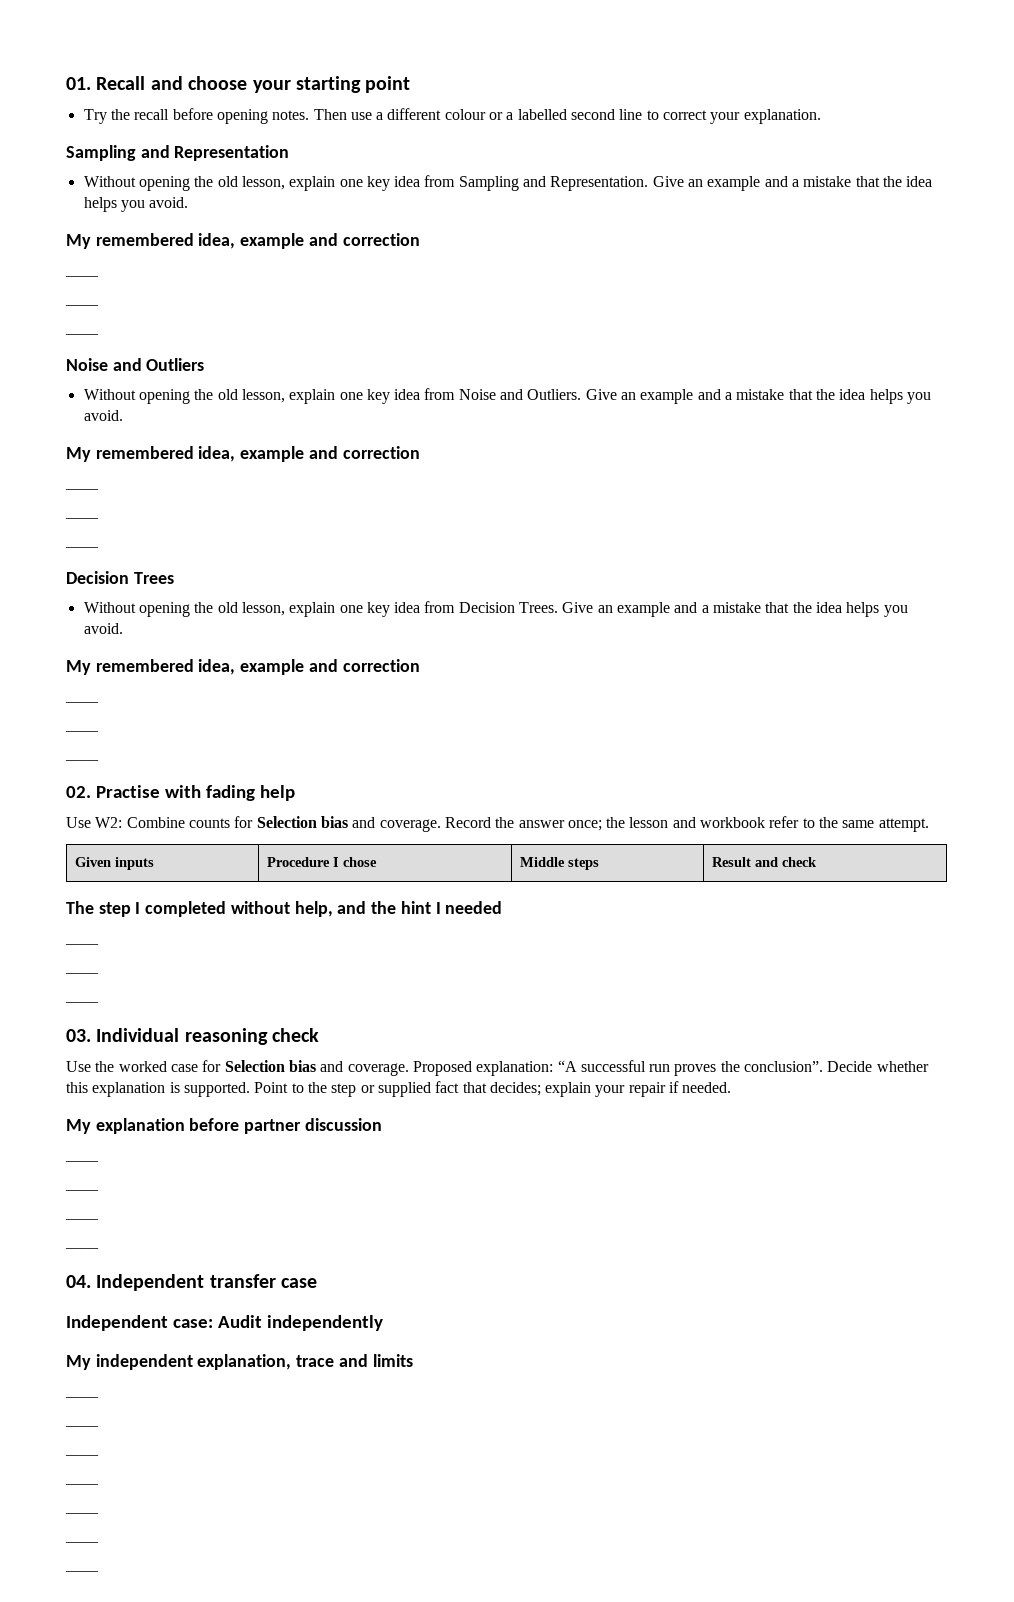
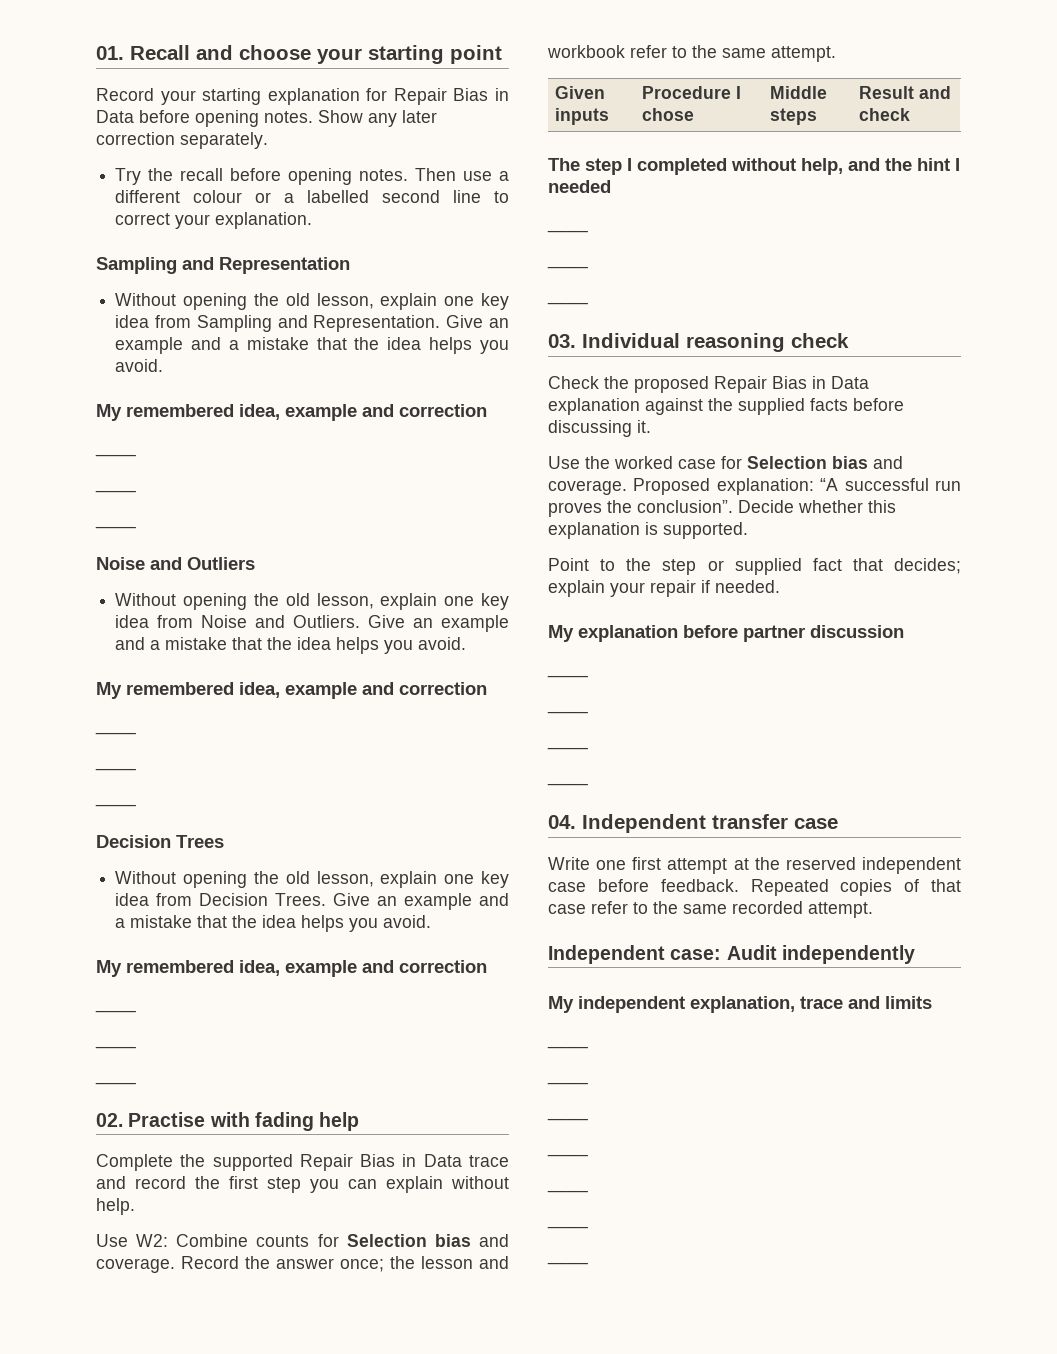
(411, 84) none -> [96,88,509,105] [96,110,437,127] [96,132,268,149] // Record your starting explanation for Repair Bias in Data before opening notes. Show any later correction separately.
(295, 793) none -> [96,1154,509,1171] [96,1176,509,1193] [96,1198,135,1215] // Complete the supported Repair Bias in Data trace and record the first step you can explain without help.
(320, 1035) none -> [548,376,869,393] [548,398,904,415] [548,420,651,437] // Check the proposed Repair Bias in Data explanation against the supplied facts before discussing it.
(250, 1089) none -> (748, 530) //
(318, 1283) none -> [548,857,961,874] [548,879,961,896] [548,901,873,918] // Write one first attempt at the reserved independent case before feedback. Repeated copies of that case refer to the same recorded attempt.

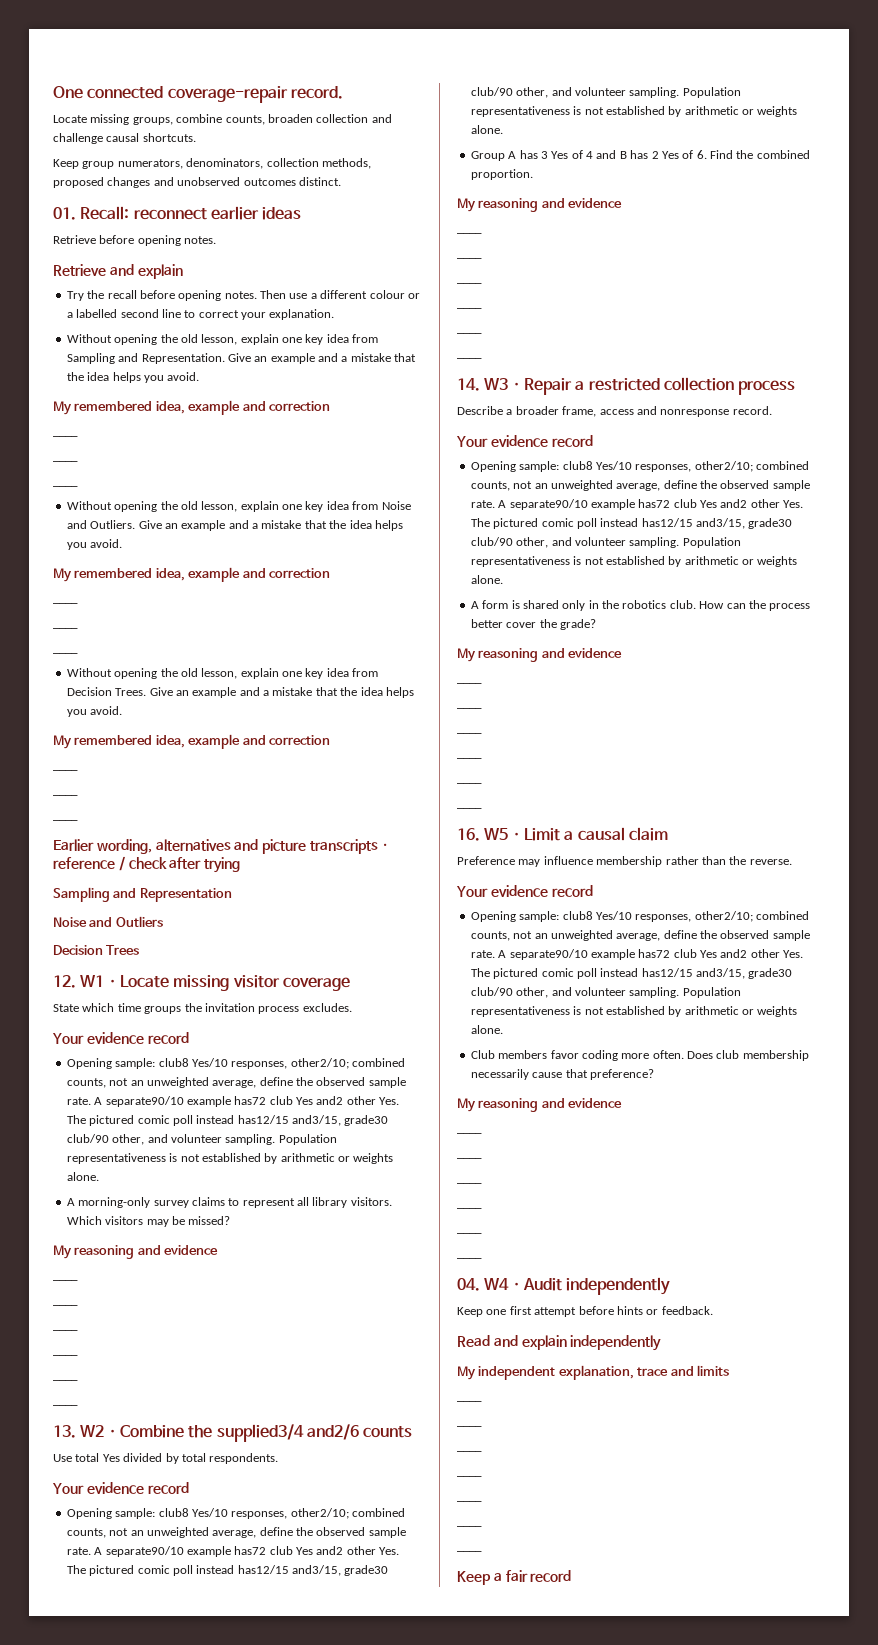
[96,45,502,64] [96,88,509,105] [96,110,437,127] [96,132,268,149] 01. Recall and choose your starting point // Record your starting explanation for Repair Bias in Data before opening notes. Show any later correction separately. -> [53,86,343,103] [53,114,392,125] [53,133,196,144] [53,158,371,169] [53,177,341,188] [53,206,302,220] [53,235,217,246] [53,264,183,279] One connected coverage-repair record. // Locate missing groups, combine counts, broaden collection and challenge causal shortcuts. // Keep group numerators, denominators, collection methods, proposed changes and unobserved outcomes distinct. // 01. Recall: reconnect earlier ideas // Retrieve before opening notes. // Retrieve and explain
[96,257,350,274] // Sampling and Representation -> (335, 314) none
[96,557,255,570] // Noise and Outliers -> (78, 486) none
[96,835,224,848] // Decision Trees -> (78, 653) none
[96,1112,360,1131] [96,1154,509,1171] [96,1176,509,1193] [96,1198,135,1215] [96,1234,509,1247] [96,1256,509,1273] [547,45,836,62] [555,86,606,99] [555,108,610,125] [642,86,742,99] [642,108,695,121] [770,86,828,99] [770,108,818,125] [859,86,952,99] [859,108,911,121] [548,158,960,175] [548,180,611,193] [547,229,588,233] [547,265,588,269] [547,301,588,305] [548,333,849,352] [548,376,869,393] [548,398,904,415] [548,420,651,437] [548,456,903,469] [548,478,961,495] [548,500,896,517] [548,522,748,539] [548,558,961,575] [548,580,780,597] [548,625,904,642] 02. Practise with fading help // Complete the supported Repair Bias in Data trace and record the first step you can explain without help. // Use W2: Combine counts for Selection bias and coverage. Record the answer once; the lesson and workbook refer to the same attempt. // Given inputs | Procedure I chose | Middle steps | Result and check // The step I completed without help, and the hint I needed // ____ // ____ // ____ // 03. Individual reasoning check // Check the proposed Repair Bias in Data explanation against the supplied facts before discussing it. // Use the worked case for Selection bias and coverage. Proposed explanation: “A successful run proves the conclusion”. Decide whether this explanation is supported. // Point to the step or supplied fact that decides; explain your repair if needed. // My explanation before partner discussion -> [53,839,388,854] [53,856,241,873] [53,887,232,902] [53,916,163,927] [53,945,140,955] [53,975,350,991] [53,1003,352,1014] [52,1032,189,1044] [66,1058,405,1069] [66,1077,406,1088] [66,1096,400,1107] [66,1115,389,1126] [66,1134,337,1145] [66,1153,394,1164] [66,1172,99,1181] [66,1197,392,1208] [66,1216,231,1227] [53,1245,219,1259] [53,1279,78,1281] [53,1304,78,1306] [53,1329,78,1331] [53,1354,78,1356] [53,1379,78,1381] [53,1404,78,1406] [53,1424,413,1442] [53,1453,279,1464] [52,1482,189,1494] [66,1508,405,1519] [66,1527,406,1538] [66,1546,400,1557] [66,1565,389,1576] [470,87,741,98] [470,106,798,117] [470,125,503,134] [470,150,810,161] [470,169,533,180] [457,198,623,212] [457,232,482,234] [457,257,482,259] [457,282,482,284] [457,307,482,309] [457,332,482,334] [457,357,482,359] [457,377,796,395] [457,406,772,417] [456,435,593,447] [470,461,809,472] [470,480,810,491] [470,499,804,510] [470,518,793,529] [470,537,741,548] [470,556,798,567] [470,575,503,584] [470,600,811,611] [470,619,596,630] [457,648,623,662] [457,682,482,684] [457,707,482,709] [457,732,482,734] [457,757,482,759] [457,782,482,784] [457,807,482,809] [457,827,668,841] [457,856,792,867] [456,885,593,897] [470,911,809,922] [470,930,810,941] [470,949,804,960] [470,968,793,979] [470,987,741,998] [470,1006,798,1017] [470,1025,503,1034] [470,1050,809,1061] [470,1069,654,1080] [457,1098,623,1112] [457,1132,482,1134] [457,1157,482,1159] Earlier wording, alternatives and picture transcripts · reference / check after trying // Sampling and Representation // Noise and Outliers // Decision Trees // 12. W1 · Locate missing visitor coverage // State which time groups the invitation process excludes. // Your evidence record // Opening sample: club8 Yes/10 responses, other2/10; combined counts, not an unweighted average, define the observed sample rate. A separate90/10 example has72 club Yes and2 other Yes. The pictured comic poll instead has12/15 and3/15, grade30 club/90 other, and volunteer sampling. Population representativeness is not established by arithmetic or weights alone. // A morning-only survey claims to represent all library visitors. Which visitors may be missed? // My reasoning and evidence // ____ // ____ // ____ // ____ // ____ // ____ // 13. W2 · Combine the supplied3/4 and2/6 counts // Use total Yes divided by total respondents. // Your evidence record // Opening sample: club8 Yes/10 responses, other2/10; combined counts, not an unweighted average, define the observed sample rate. A separate90/10 example has72 club Yes and2 other Yes. The pictured comic poll instead has12/15 and3/15, grade30 club/90 other, and volunteer sampling. Population representativeness is not established by arithmetic or weights alone. // Group A has 3 Yes of 4 and B has 2 Yes of 6. Find the combined proportion. // My reasoning and evidence // ____ // ____ // ____ // ____ // ____ // ____ // 14. W3 · Repair a restricted collection process // Describe a broader frame, access and nonresponse record. // Your evidence record // Opening sample: club8 Yes/10 responses, other2/10; combined counts, not an unweighted average, define the observed sample rate. A separate90/10 example has72 club Yes and2 other Yes. The pictured comic poll instead has12/15 and3/15, grade30 club/90 other, and volunteer sampling. Population representativeness is not established by arithmetic or weights alone. // A form is shared only in the robotics club. How can the process better cover the grade? // My reasoning and evidence // ____ // ____ // ____ // ____ // ____ // ____ // 16. W5 · Limit a causal claim // Preference may influence membership rather than the reverse. // Your evidence record // Opening sample: club8 Yes/10 responses, other2/10; combined counts, not an unweighted average, define the observed sample rate. A separate90/10 example has72 club Yes and2 other Yes. The pictured comic poll instead has12/15 and3/15, grade30 club/90 other, and volunteer sampling. Population representativeness is not established by arithmetic or weights alone. // Club members favor coding more often. Does club membership necessarily cause that preference? // My reasoning and evidence // ____ // ____
[582,814,838,833] [548,857,961,874] [548,879,961,896] [548,901,873,918] [548,945,777,964] Independent transfer case // Write one first attempt at the reserved independent case before feedback. Repeated copies of that case refer to the same recorded attempt. // Independent case: Audit -> [484,1277,671,1295] [457,1306,713,1317] [457,1335,567,1350] W4 · Audit independently // Keep one first attempt before hints or feedback. // Read and explain
(588, 1263) none -> [457,1570,572,1585] // Keep a fair record

